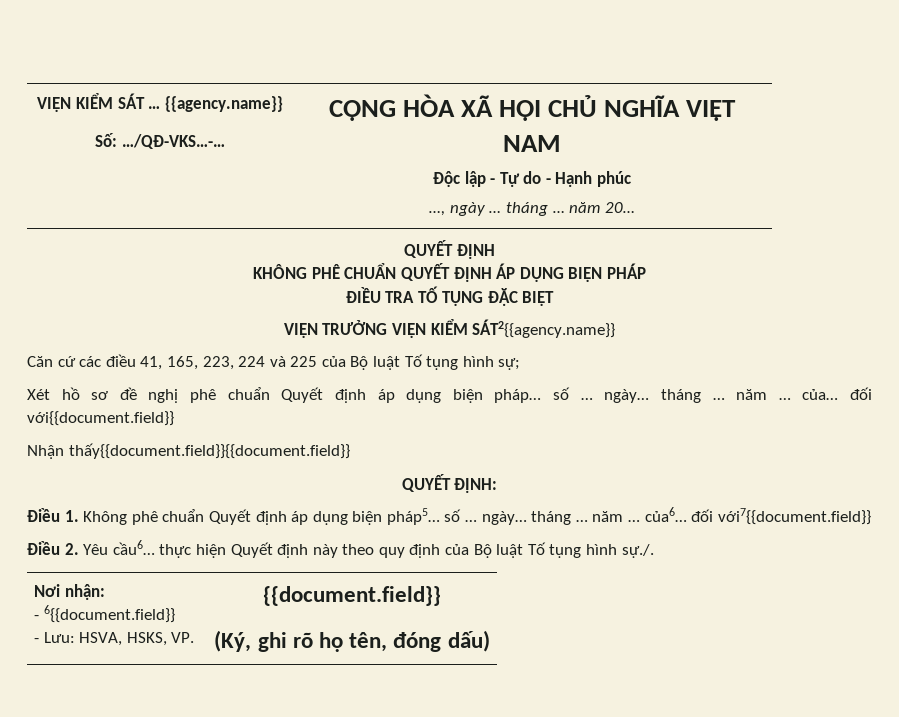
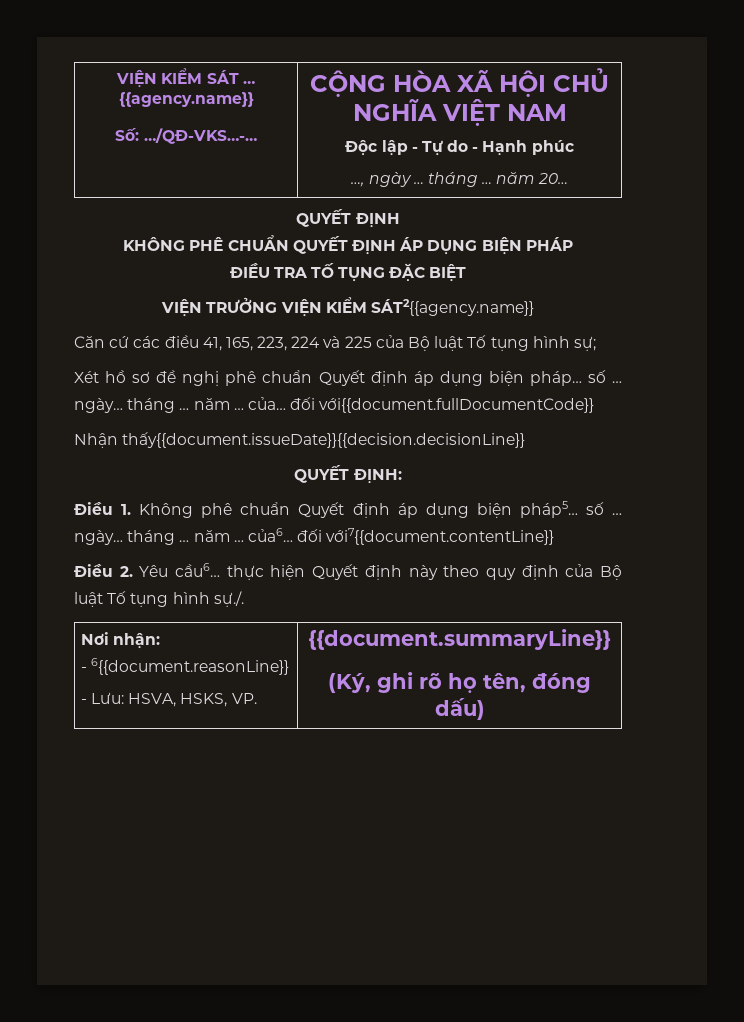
[27,411,174,426] với{{document.field}} -> [319,398,595,413] với{{document.fullDocumentCode}}
[68,443,350,459] thấy{{document.field}}{{document.field}} -> [122,432,526,448] thấy{{document.issueDate}}{{decision.decisionLine}}
[717,508,871,525] với7{{document.field}} -> [326,528,555,545] với7{{document.contentLine}}
[43,605,175,623] 6{{document.field}} -> [90,658,289,675] 6{{document.reasonLine}}
[263,586,441,606] {{document.field}} -> [308,629,611,650] {{document.summaryLine}}

